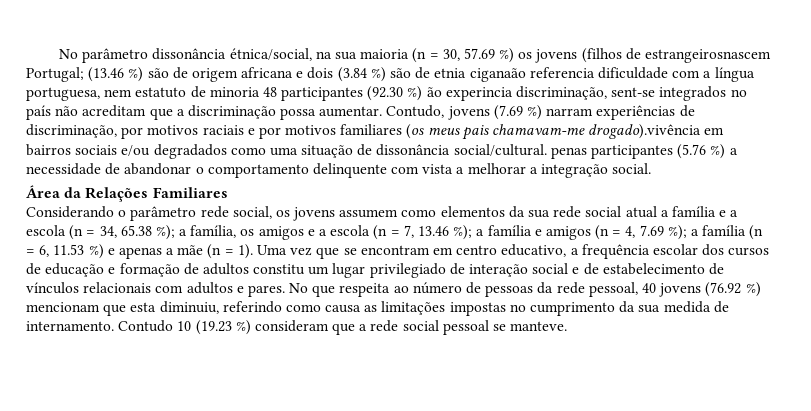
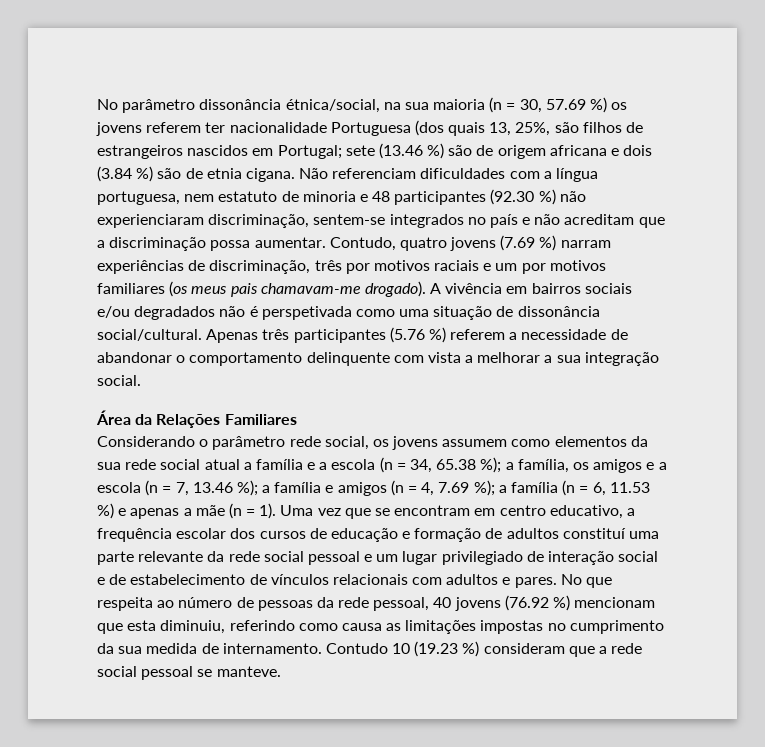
[581,48,772,63] [26,67,84,82] (filhos de estrangeirosnascem Portugal; -> [146,120,644,136] [97,145,375,159] referem ter nacionalidade Portuguesa (dos quais 13, 25%, são filhos de estrangeiros nascidos em Portugal; sete
[469,67,668,82] ciganaão referencia dificuldade -> [245,168,506,182] cigana. Não referenciam dificuldades
(260, 92) none -> [359,194,368,202] e
[426,86,656,101] ão experincia discriminação, sent-se -> [559,191,586,202] [97,214,386,228] não experienciaram discriminação, sentem-se
(51, 112) none -> [522,217,531,225] e
(445, 111) none -> [399,237,447,251] quatro
(117, 131) none -> [314,260,342,271] três
(255, 131) none -> [495,263,518,271] um
[588,124,702,139] drogado).vivência -> [364,281,503,297] drogado). A vivência
(227, 151) none -> [219,306,352,320] não é perspetivada
[550,147,587,159] penas -> [206,329,290,343] Apenas três
(726, 151) none -> [450,329,506,340] referem
(538, 170) none -> [556,355,581,363] sua
[253,264,306,275] constitu -> [562,528,660,539] [97,551,373,565] constituí uma parte relevante da rede social pessoal e

